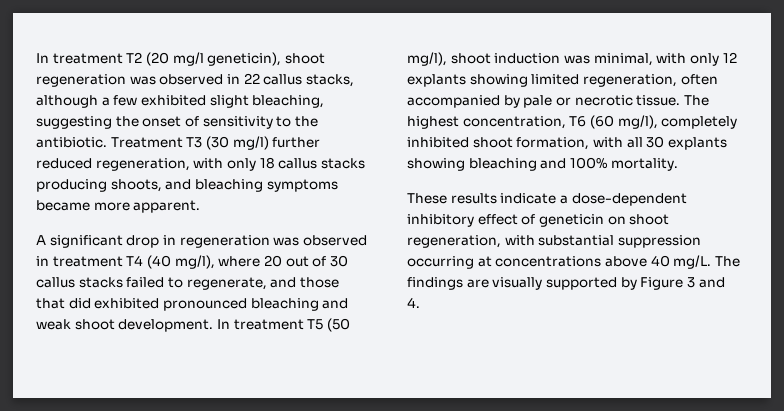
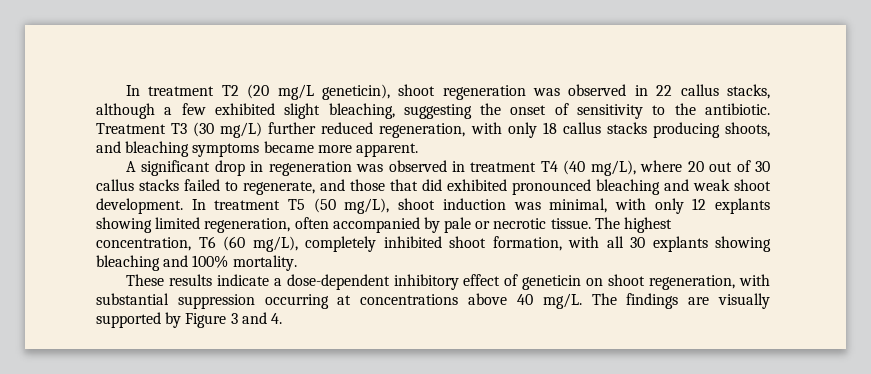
[172,52,204,66] mg/l -> [277,84,314,100] mg/L
[232,136,269,150] mg/l) -> [220,122,263,138] mg/L)
[174,255,215,269] mg/l), -> [590,160,636,176] mg/L),
[407,52,447,66] mg/l), -> [344,198,390,214] mg/L),
[617,115,658,129] mg/l), -> [252,236,298,252] mg/L),

